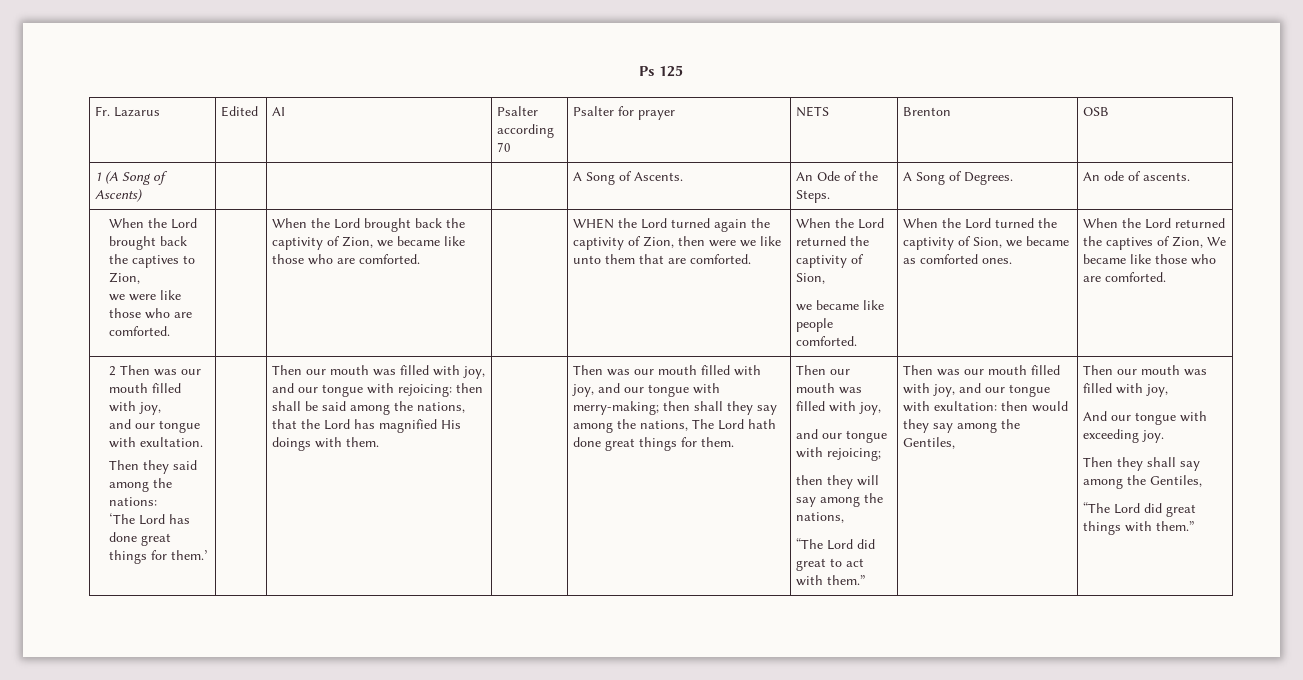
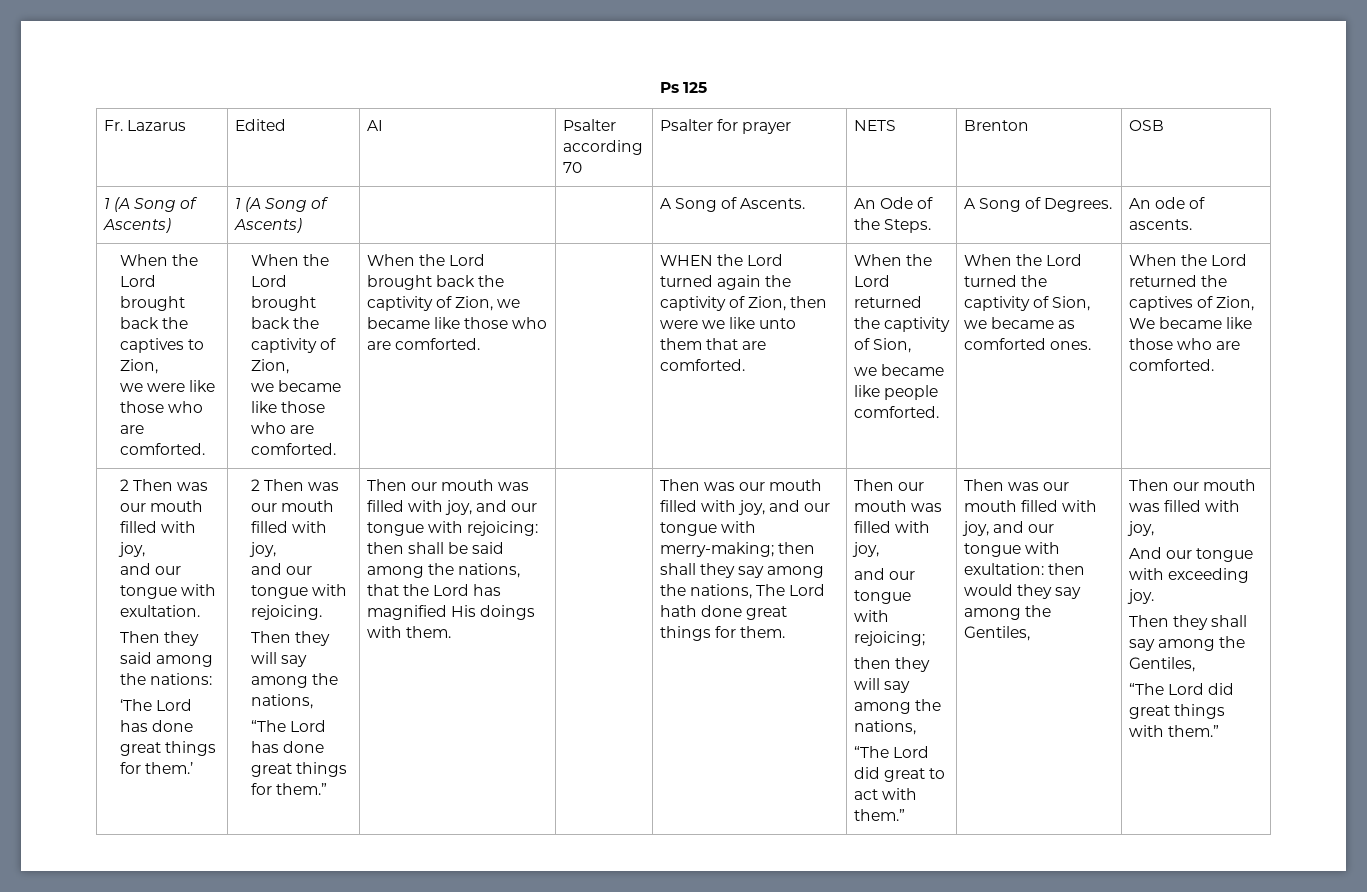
(144, 195) none -> [234,197,330,212] [233,218,302,233] 1 (A Song of Ascents)
(171, 331) none -> [250,254,330,266] [250,275,287,287] [250,296,316,311] [250,317,320,329] [250,338,337,353] [250,359,289,374] [250,380,342,392] [250,401,326,413] [250,422,315,434] [250,443,336,455] When the Lord brought back the captivity of Zion, // we became like those who are comforted.
(209, 555) none -> [250,479,340,491] [250,500,335,512] [250,521,328,533] [248,542,276,557] [250,563,313,575] [250,584,348,599] [250,605,322,620] [250,631,331,646] [250,652,308,667] [250,673,339,688] [250,694,313,709] [250,720,327,732] [250,741,325,753] [250,762,348,777] [250,783,328,795] 2 Then was our mouth filled with joy, // and our tongue with rejoicing. // Then they will say among the nations, // “The Lord has done great things for them.”

